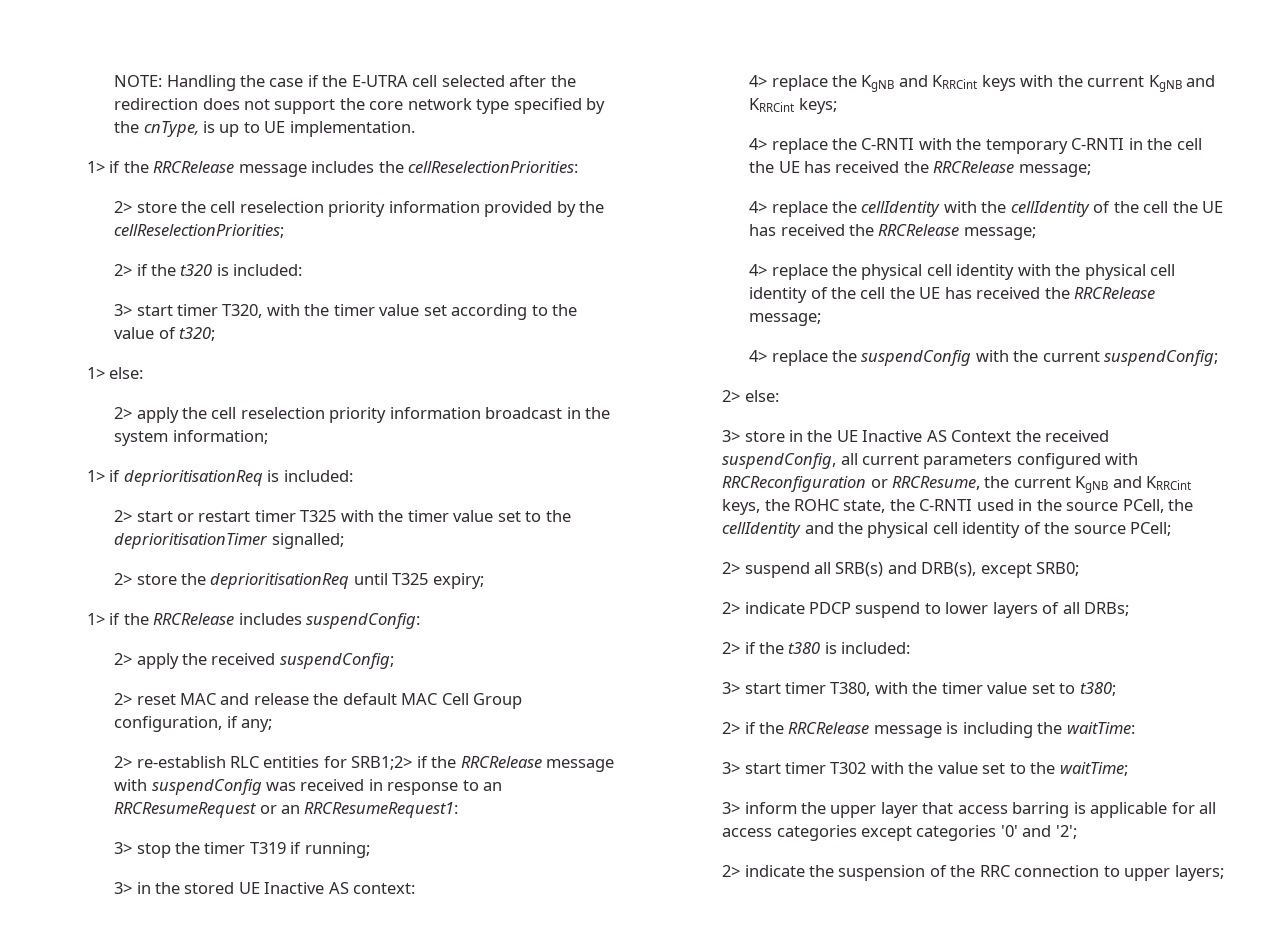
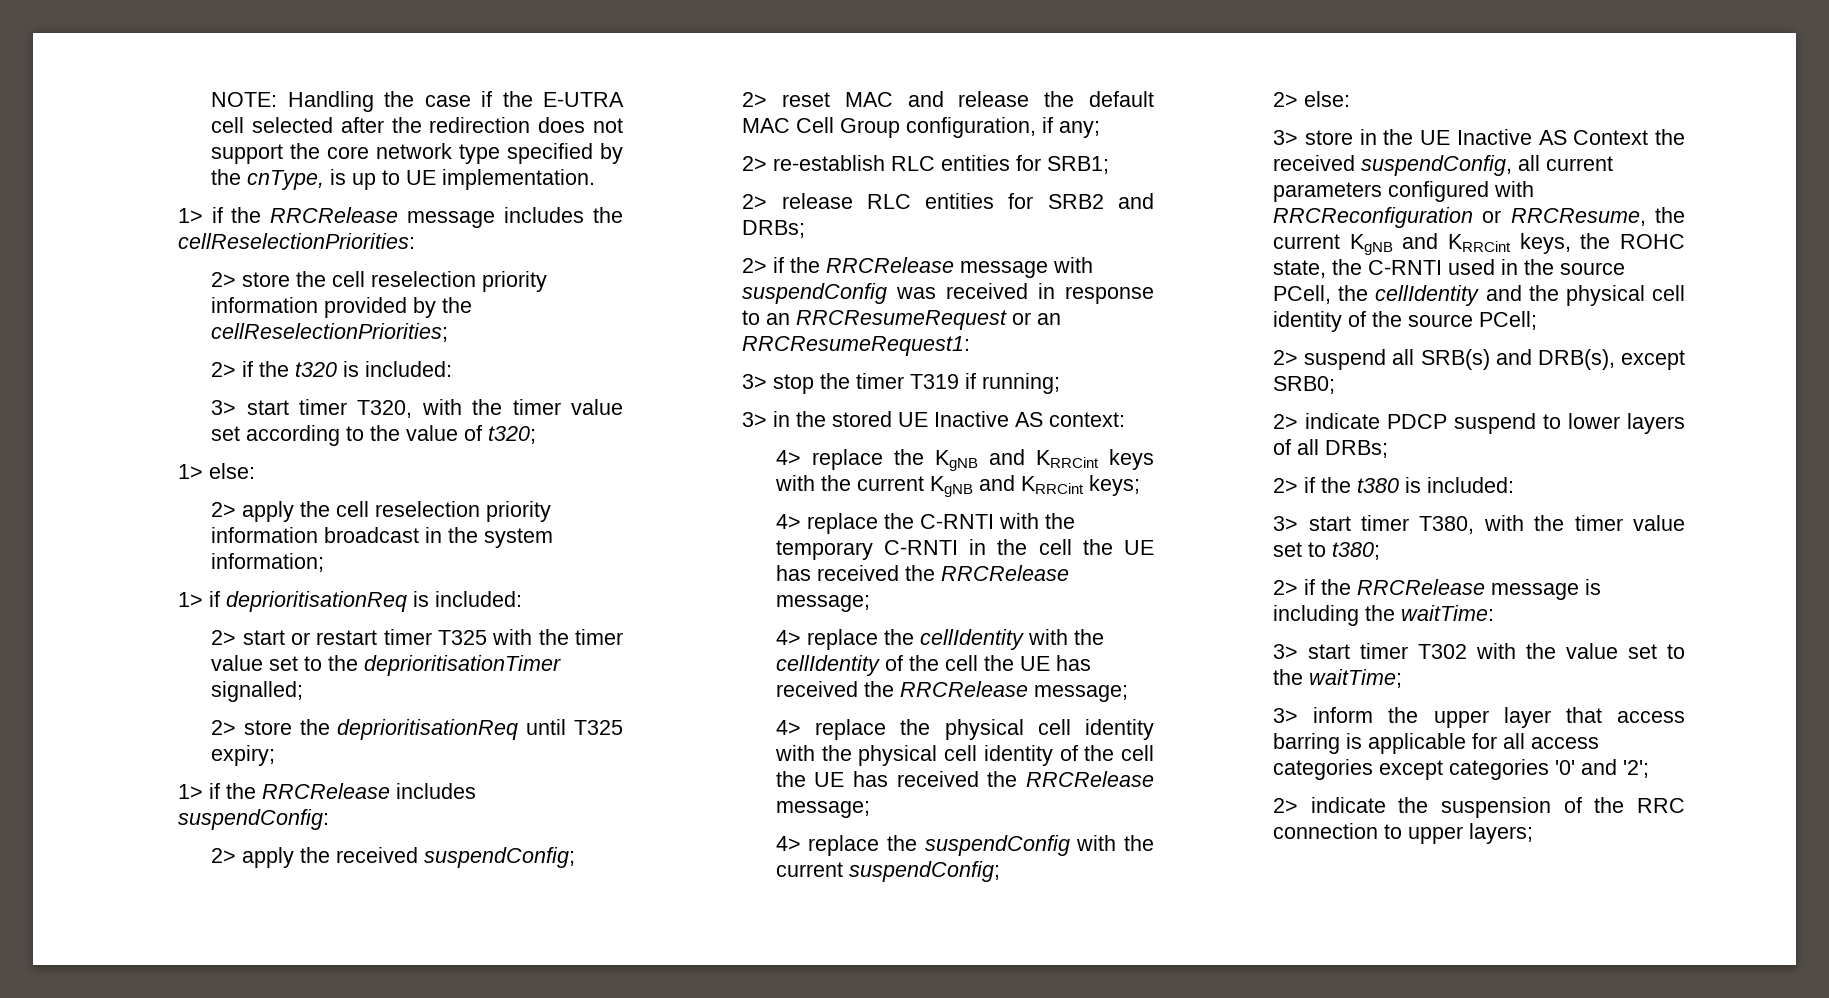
[351,756,413,770] SRB1;2> -> [1047,156,1110,174] [742,193,1154,209] [742,220,806,238] [742,258,768,273] SRB1; // 2> release RLC entities for SRB2 and DRBs; // 2>

